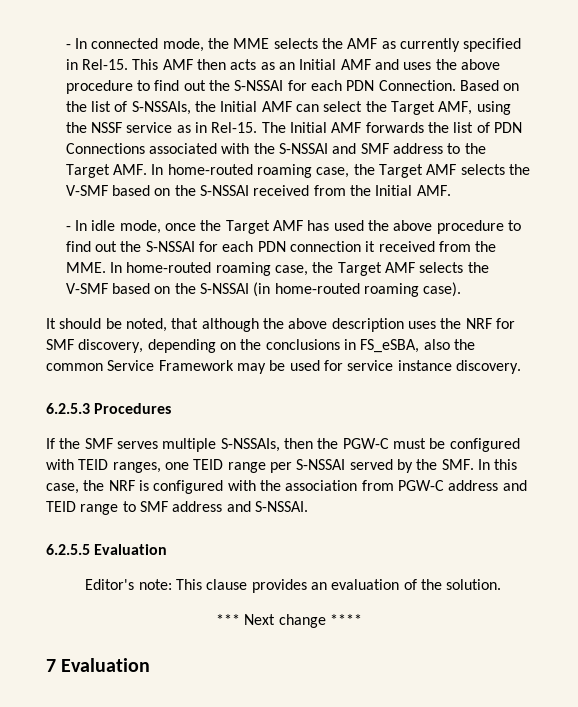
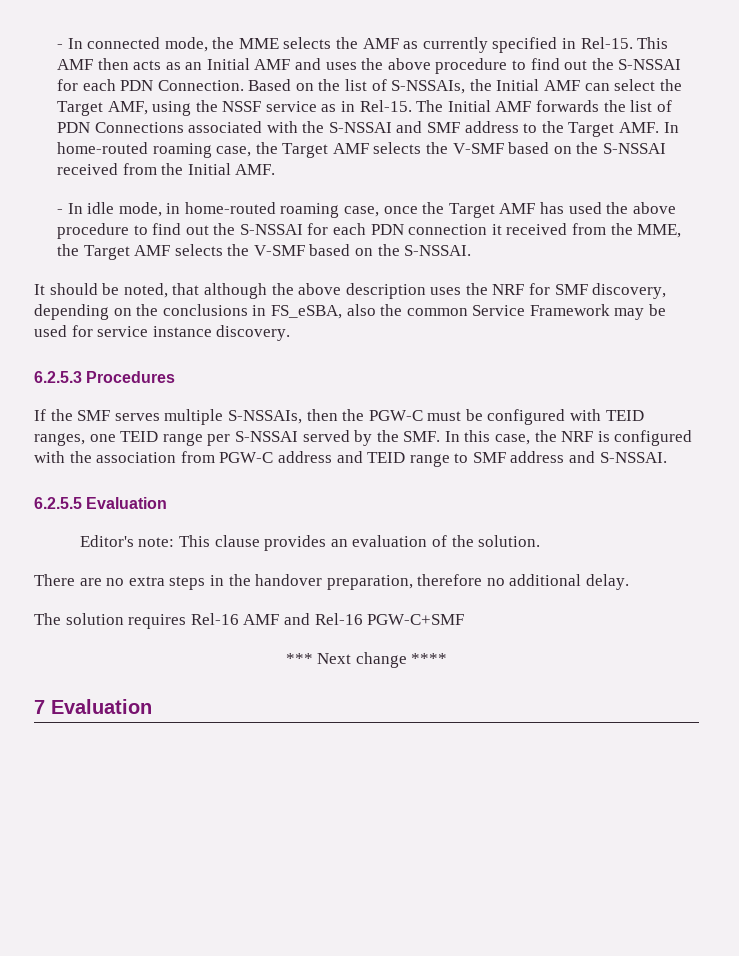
(161, 227) none -> [166,202,380,218] in home-routed roaming case,
[65,262,489,276] [65,282,462,297] MME. In home-routed roaming case, the Target AMF selects the V-SMF based on the S-NSSAI (in home-routed roaming case). -> [637,224,682,238] [56,244,472,260] MME, the Target AMF selects the V-SMF based on the S-NSSAI.
(502, 584) none -> [34,574,630,590] [34,613,465,629] // There are no extra steps in the handover preparation, therefore no additional delay. // The solution requires Rel-16 AMF and Rel-16 PGW-C+SMF

